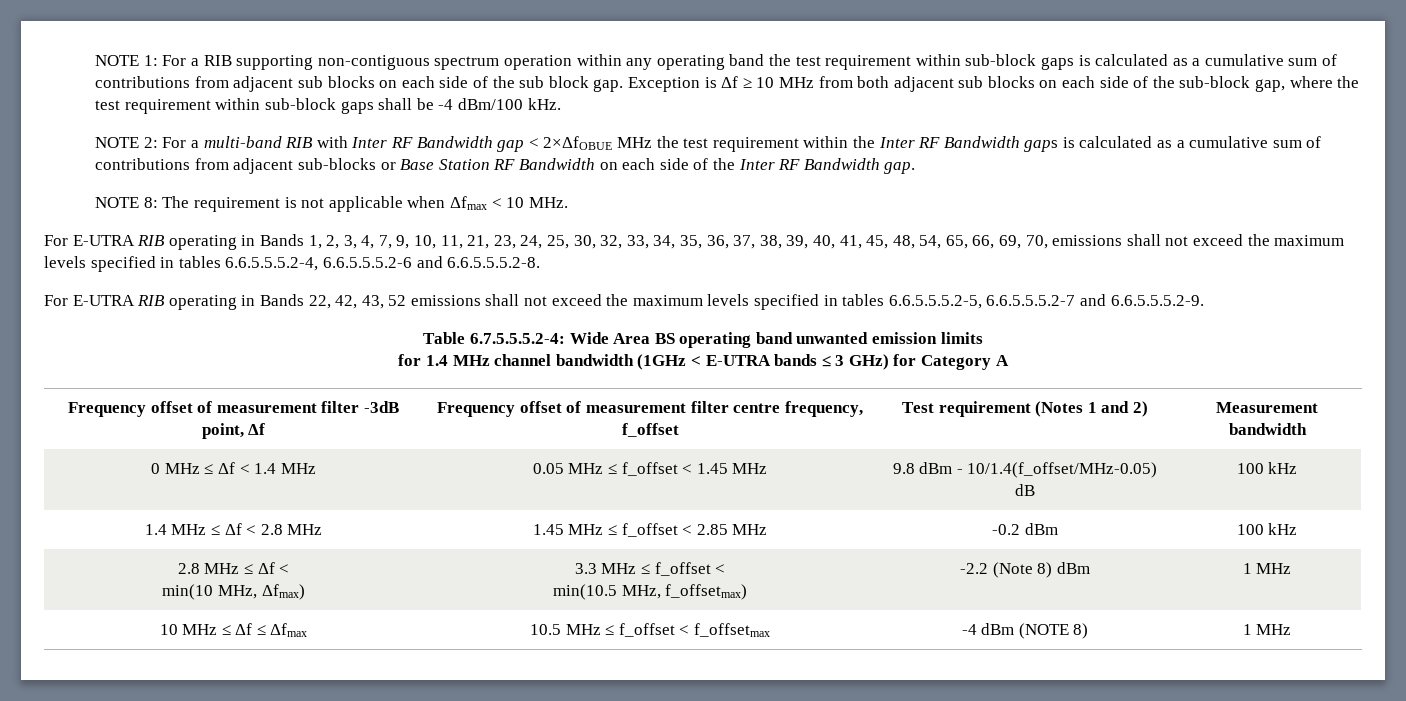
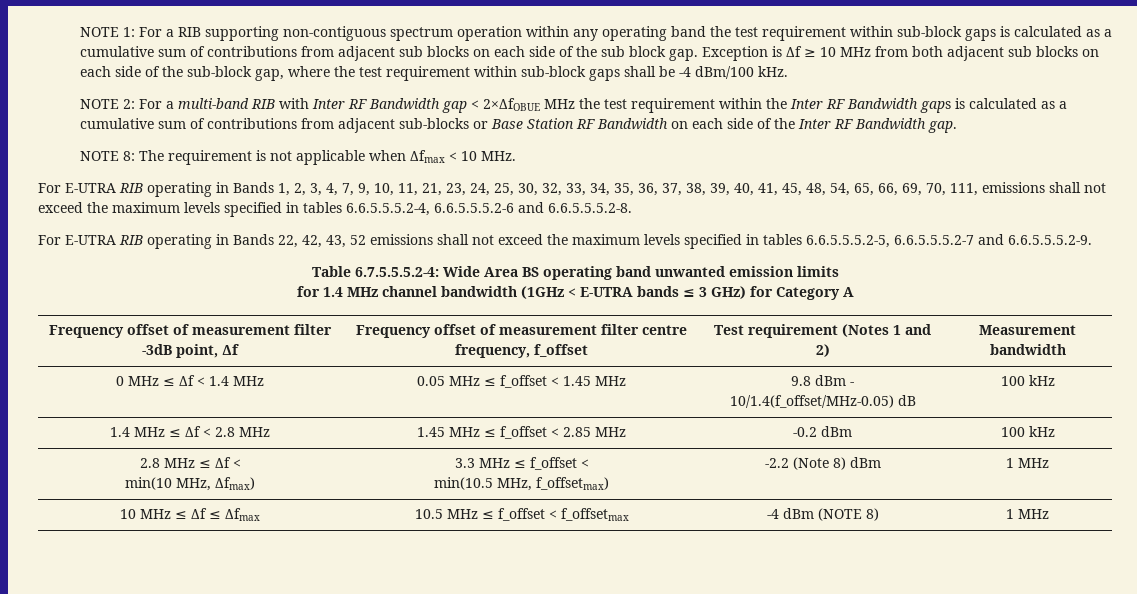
(1048, 242) none -> [950,183,978,196] 111,

